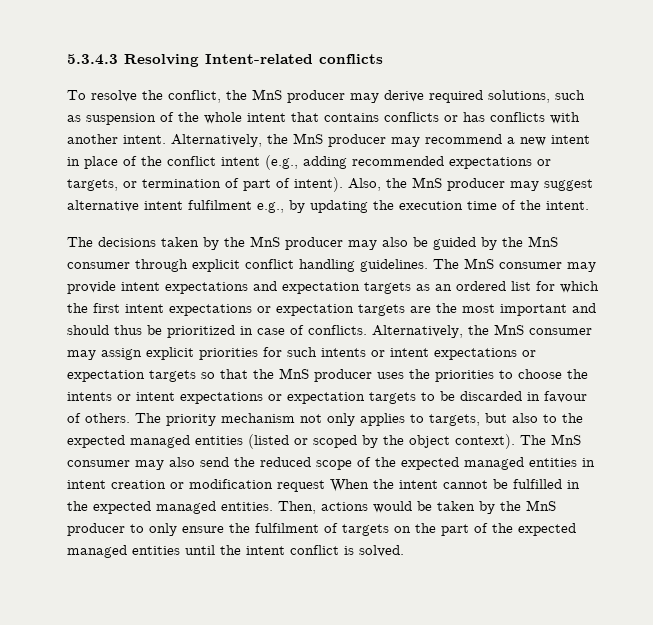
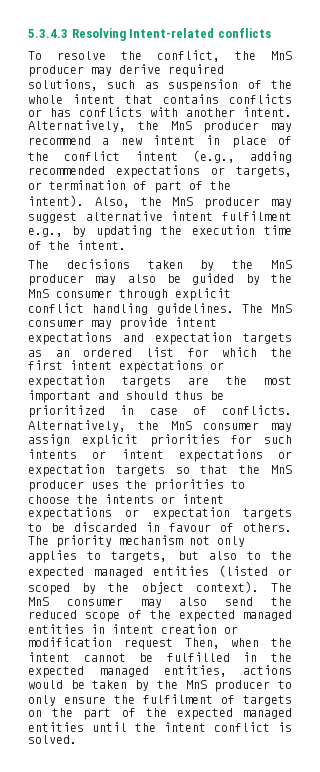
(290, 183) none -> [210,181,231,190] the
[330,479,369,492] When -> [184,638,260,649] Then, when
[221,501,316,514] entities. Then, -> [164,665,228,677] entities,

